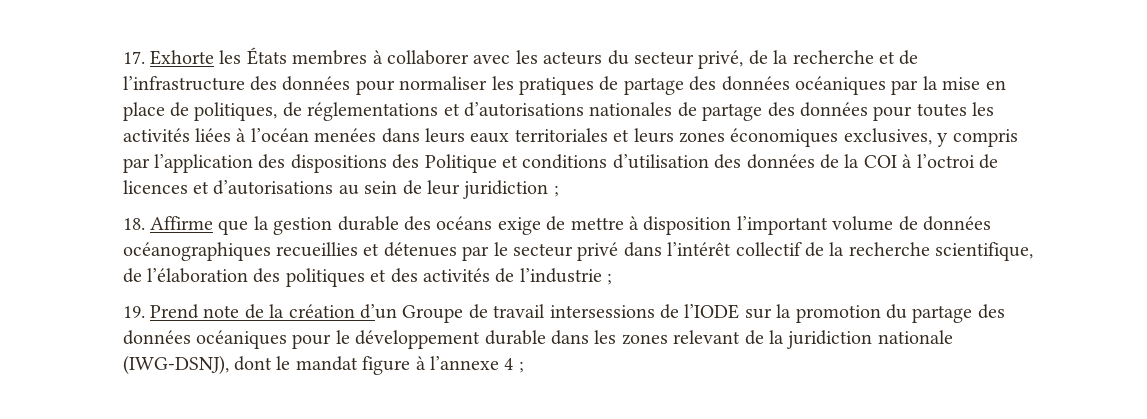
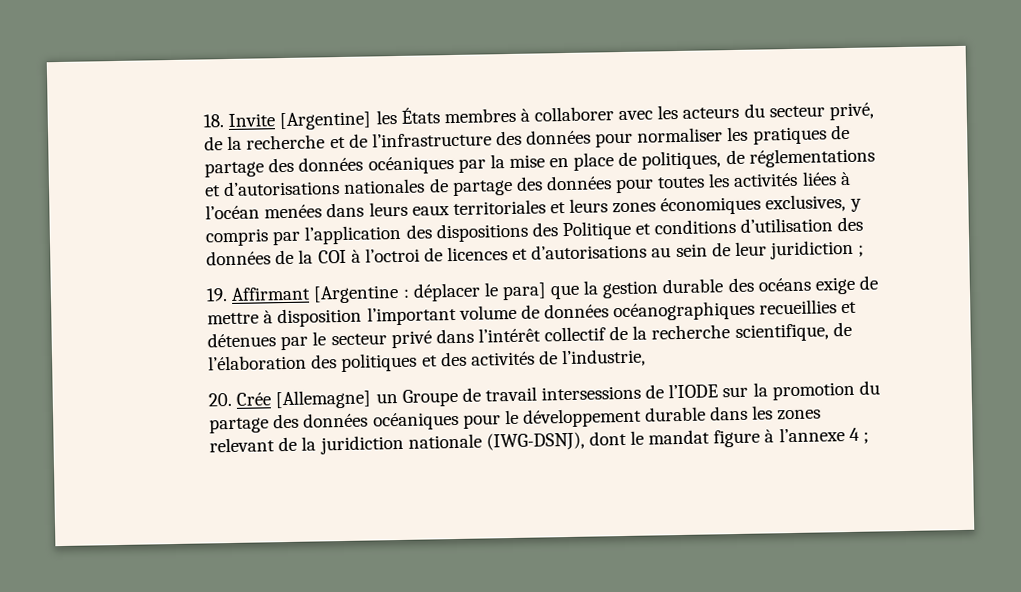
[122,50,215,65] 17. Exhorte -> [203,111,372,131] 18. Invite [Argentine]
[122,216,214,230] 18. Affirme -> [206,282,547,304] 19. Affirmant [Argentine : déplacer le para]
[519,268,613,285] [122,304,398,319] l’industrie ; // 19. Prend note de la création d’un -> [561,348,647,368] [208,389,398,410] l’industrie, // 20. Crée [Allemagne] un

